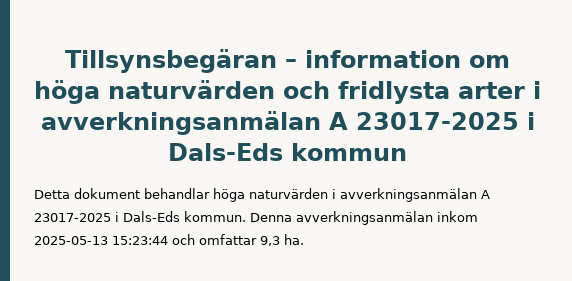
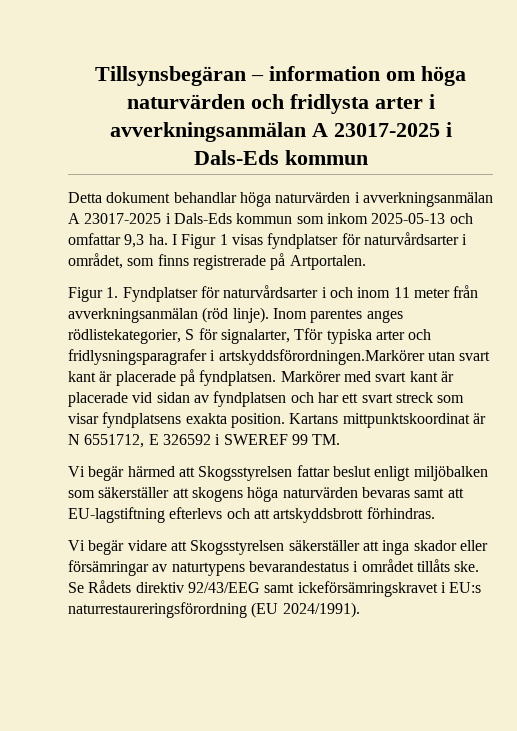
[184,211,433,225] kommun. Denna avverkningsanmälan -> [236,213,324,224] kommun som
[112,236,168,245] 15:23:44 -> (446, 218) none
(304, 239) none -> [171,232,468,249] [68,253,366,270] [68,285,479,302] [68,307,403,323] [68,328,432,344] [68,349,491,365] [68,369,454,386] [68,391,465,407] [68,412,486,428] [68,434,341,448] [68,465,488,481] [68,487,464,502] [68,507,435,523] [68,540,488,555] [68,559,480,576] [68,580,482,597] [68,602,360,618] I Figur 1 visas fyndplatser för naturvårdsarter i området, som finns registrerade på Artportalen. // Figur 1. Fyndplatser för naturvårdsarter i och inom 11 meter från avverkningsanmälan (röd linje). Inom parentes anges rödlistekategorier, S för signalarter, Tför typiska arter och fridlysningsparagrafer i artskyddsförordningen.Markörer utan svart kant är placerade på fyndplatsen. Markörer med svart kant är placerade vid sidan av fyndplatsen och har ett svart streck som visar fyndplatsens exakta position. Kartans mittpunktskoordinat är N 6551712, E 326592 i SWEREF 99 TM. // Vi begär härmed att Skogsstyrelsen fattar beslut enligt miljöbalken som säkerställer att skogens höga naturvärden bevaras samt att EU-lagstiftning efterlevs och att artskyddsbrott förhindras. // Vi begär vidare att Skogsstyrelsen säkerställer att inga skador eller försämringar av naturtypens bevarandestatus i området tillåts ske. Se Rådets direktiv 92/43/EEG samt ickeförsämringskravet i EU:s naturrestaureringsförordning (EU 2024/1991).

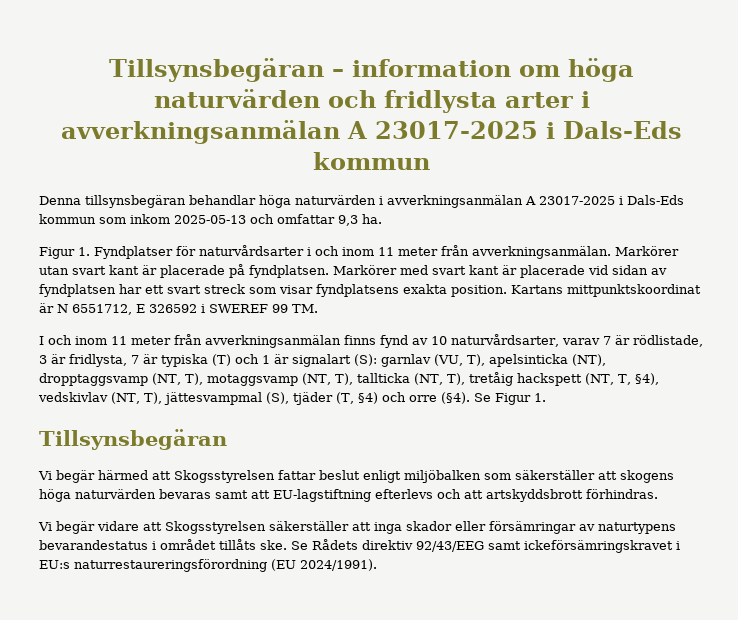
[68,192,171,203] Detta dokument -> [39,195,186,208] Denna tillsynsbegäran
[171,232,468,249] [68,253,366,270] I Figur 1 visas fyndplatser för naturvårdsarter i området, som finns registrerade på Artportalen. -> (382, 219) none
[68,307,403,323] [68,328,432,344] [68,349,425,365] avverkningsanmälan (röd linje). Inom parentes anges rödlistekategorier, S för signalarter, Tför typiska arter och fridlysningsparagrafer i artskyddsförordningen.Markörer -> [472,246,679,259] avverkningsanmälan. Markörer
[290,392,314,403] och -> (116, 290) none
(341, 439) none -> [39,334,703,348] [39,354,606,367] [39,372,659,386] [38,392,546,405] [39,429,227,450] // I och inom 11 meter från avverkningsanmälan finns fynd av 10 naturvårdsarter, varav 7 är rödlistade, 3 är fridlysta, 7 är typiska (T) och 1 är signalart (S): garnlav (VU, T), apelsinticka (NT), dropptaggsvamp (NT, T), motaggsvamp (NT, T), tallticka (NT, T), tretåig hackspett (NT, T, §4), vedskivlav (NT, T), jättesvampmal (S), tjäder (T, §4) och orre (§4). Se Figur 1. // Tillsynsbegäran

